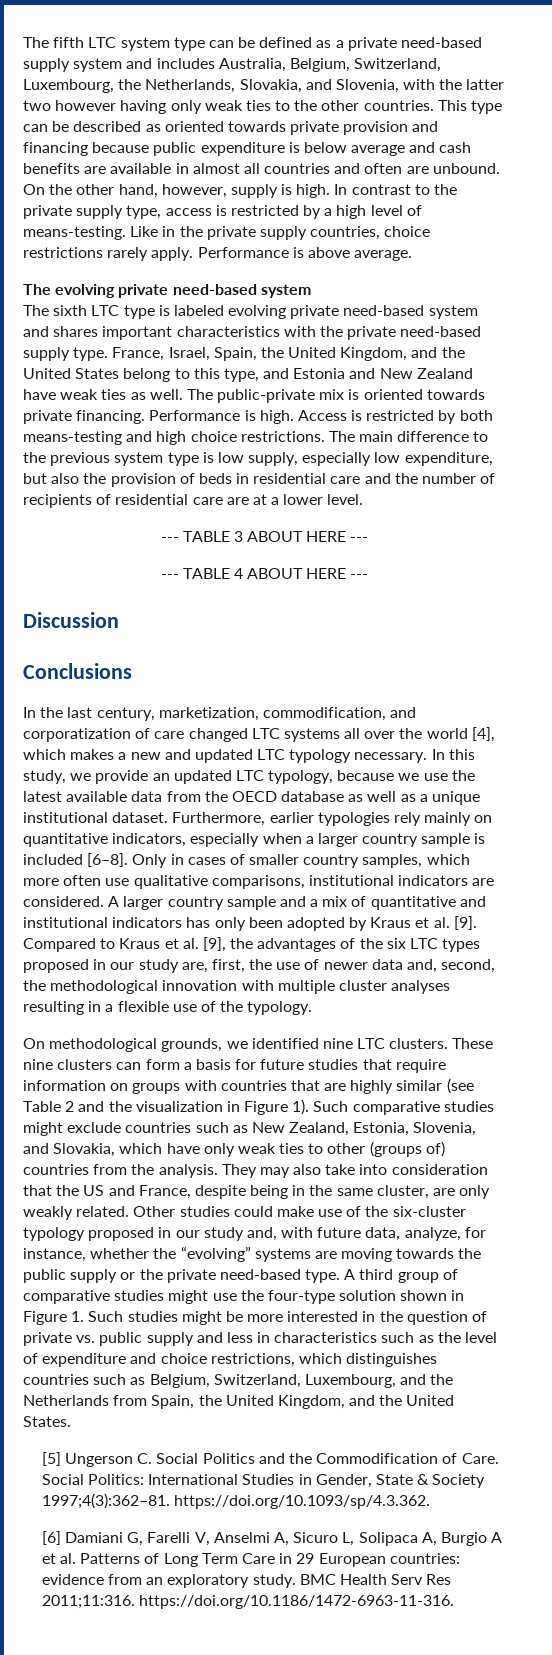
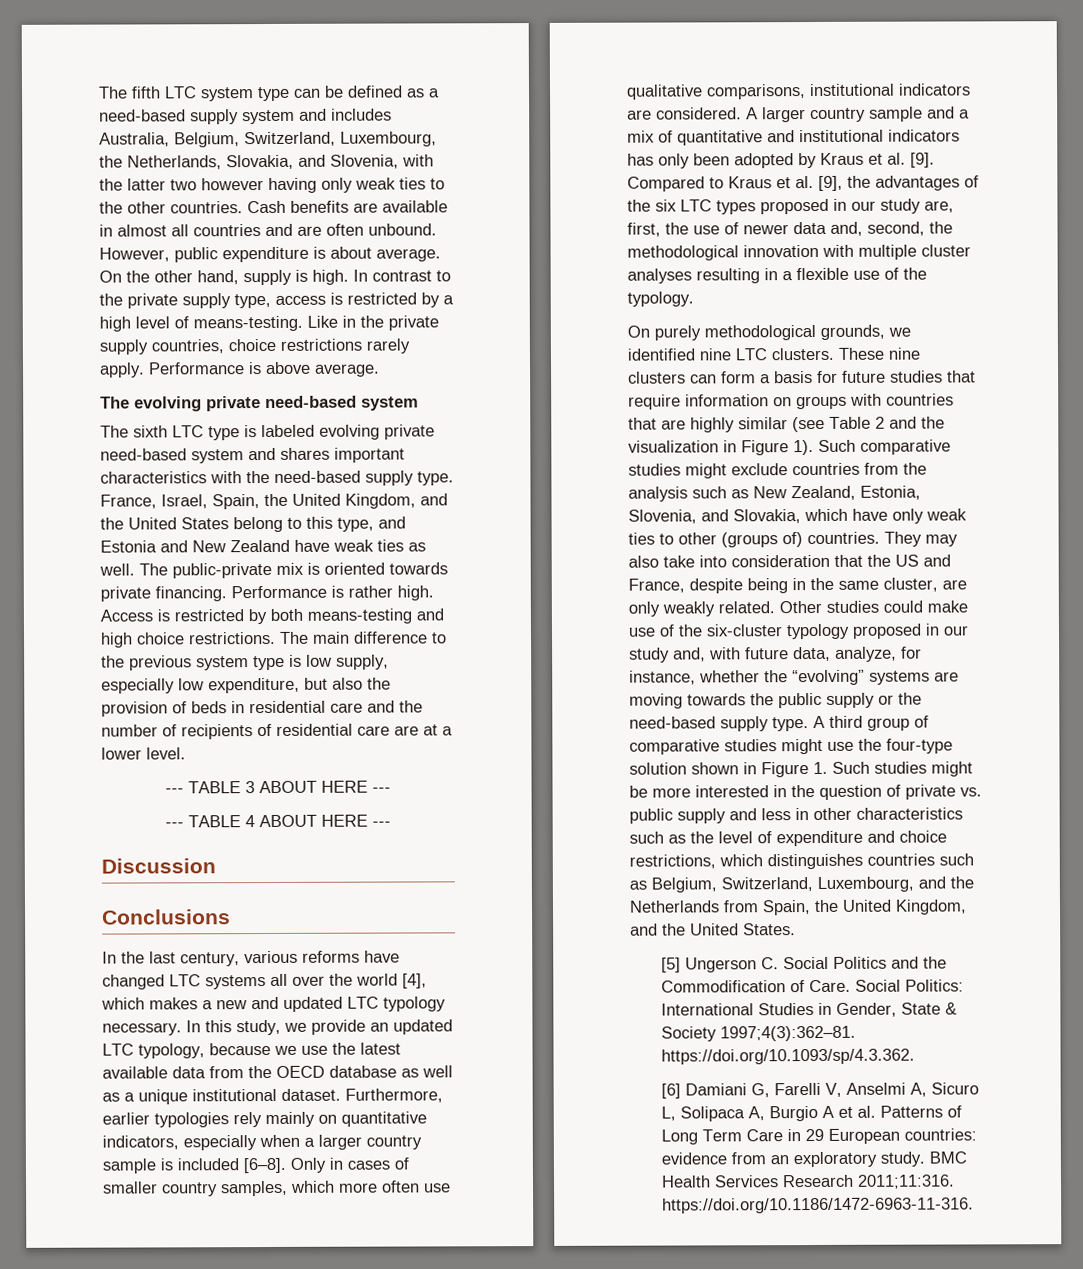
[347,37,397,51] private -> (440, 93) none
[437,100,503,114] [23,121,439,135] [23,142,472,156] This type can be described as oriented towards private provision and financing because public expenditure is below average and cash -> [247,200,286,214] Cash
[364,163,500,174] often are unbound. -> [297,223,437,236] [99,246,441,263] are often unbound. However, public expenditure is about average.
[161,184,227,198] however, -> (239, 277) none
[347,326,397,340] private -> (270, 477) none
(256, 415) none -> [348,585,393,598] rather
[158,707,417,721] [23,728,185,742] marketization, commodification, and corporatization of care -> [244,950,400,964] various reforms have
(45, 1043) none -> [654,325,701,341] purely
(192, 1127) none -> [864,462,927,475] [628,486,688,502] from the analysis
[23,1164,218,1178] countries from the analysis. -> [807,531,880,545] countries.
[166,1269,301,1283] private need-based -> [629,716,769,732] need-based supply
(271, 1337) none -> [813,807,852,821] other
[391,1574,452,1585] Serv Res -> [714,1174,855,1188] Services Research

